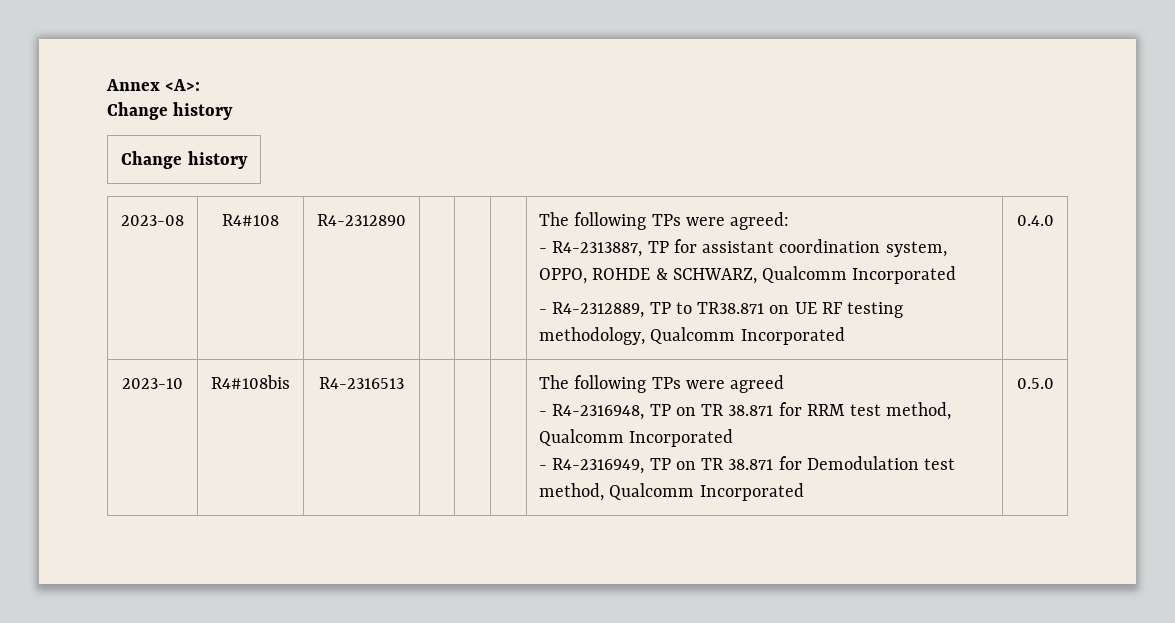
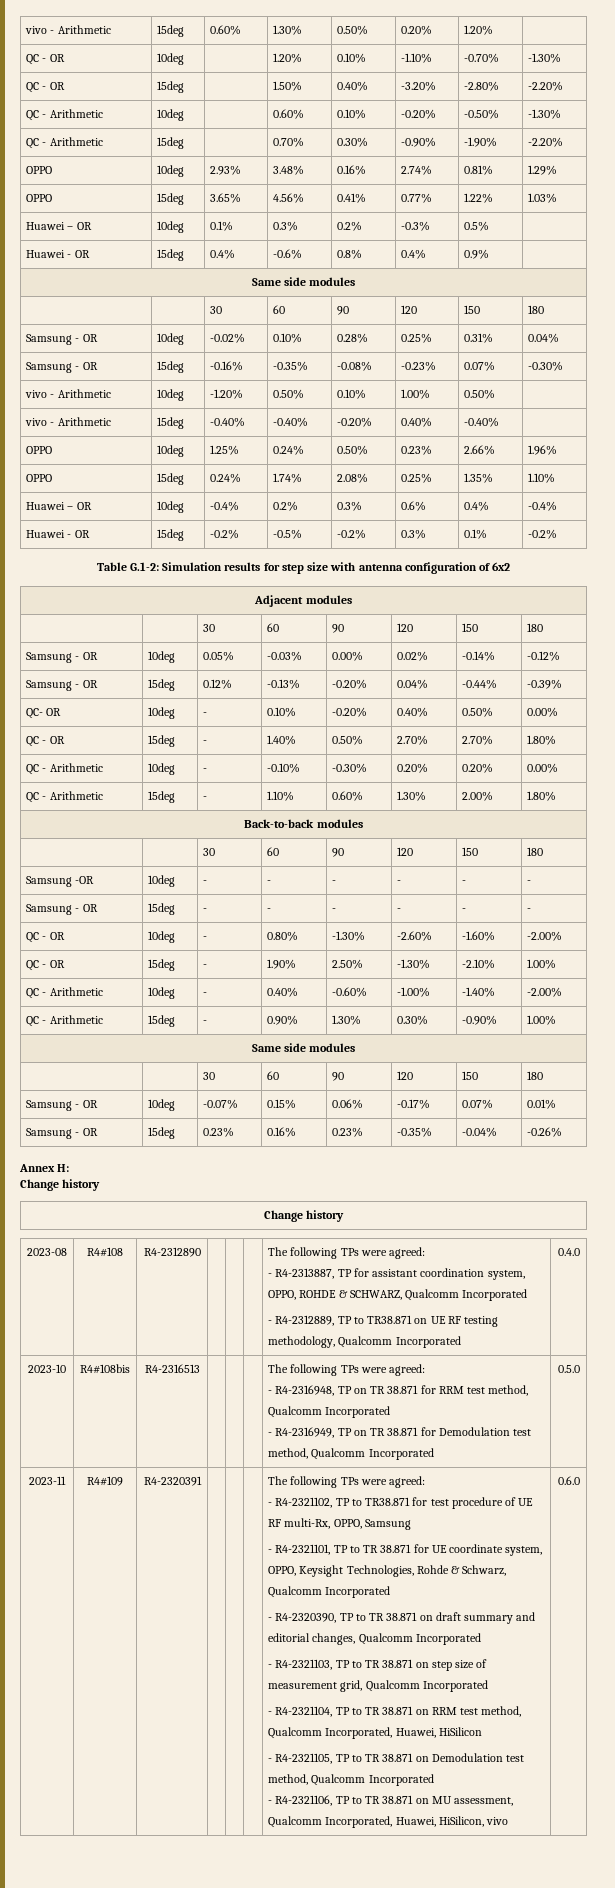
[106,79,201,91] Annex <A>: -> [25,25,111,34] [157,25,185,37] [210,25,242,35] [273,25,303,35] [337,25,369,35] [401,25,433,35] [464,25,494,35] [26,54,65,65] [157,53,185,65] [273,53,303,63] [337,53,367,63] [401,53,433,63] [464,53,500,63] [528,53,562,63] [26,82,65,93] [157,81,185,93] [273,81,303,91] [337,81,369,91] [401,81,437,91] [464,81,500,91] [528,81,564,91] [26,109,103,121] [157,109,185,121] [273,109,305,119] [337,109,367,119] [401,109,437,119] [464,109,500,119] [528,109,562,119] [26,137,103,149] [157,137,185,149] [273,137,305,147] [337,137,369,147] [401,137,437,147] [464,137,498,147] [528,137,564,147] [26,166,53,174] [157,165,185,177] [210,165,242,175] [273,165,305,175] [337,165,367,175] [401,165,433,175] [464,165,494,175] [528,165,558,175] [26,194,53,202] [157,193,185,205] [210,193,242,203] [273,193,305,203] [337,193,367,203] [401,193,433,203] [464,193,494,203] [528,193,558,203] [26,222,92,230] [157,221,185,233] [210,221,234,231] [273,221,299,231] [337,221,363,231] [401,221,431,231] [464,221,490,231] [26,250,90,258] [157,249,185,261] [210,249,236,259] [273,249,303,259] [337,249,363,259] [401,249,427,259] [464,249,490,259] [251,277,356,286] [210,306,223,314] [273,305,286,314] [337,306,350,315] [401,305,418,314] [464,305,481,314] [528,305,545,314] [26,334,98,345] [157,333,185,345] [210,333,246,343] [273,333,303,343] [337,333,369,343] [401,333,433,343] [464,333,494,343] [528,333,560,343] [26,362,98,373] [157,361,185,373] [210,361,244,371] [273,361,309,371] [337,361,373,371] [401,361,437,371] [464,361,496,371] [528,361,564,371] [25,389,111,398] [157,389,185,401] [210,389,244,399] [273,389,305,399] [337,389,367,399] [401,389,431,399] [464,389,496,399] [25,417,111,426] [157,417,185,429] [210,417,246,427] [273,417,309,427] [337,417,373,427] [401,417,433,427] [464,417,500,427] [26,446,53,454] [157,445,185,457] [210,445,240,455] [273,445,305,455] [337,445,369,455] [401,445,433,455] [464,445,496,455] [528,445,558,455] [26,474,53,482] [157,473,185,485] [210,473,242,483] [273,473,303,483] [337,473,369,483] [401,473,433,483] [464,473,494,483] [528,473,556,483] [26,502,92,510] [157,501,185,513] [210,501,240,511] [273,501,299,511] [337,501,363,511] [401,501,427,511] [464,501,490,511] [528,501,558,511] [26,530,90,538] [157,529,185,541] [210,529,240,539] [273,529,303,539] [337,529,367,539] [401,529,427,539] [464,529,488,539] [528,529,558,539] [96,562,511,574] [254,595,352,607] [203,624,216,632] [267,623,280,632] [332,624,345,633] [397,623,414,632] [462,623,479,632] [527,623,544,632] [26,652,98,663] [148,651,176,663] [203,651,235,661] [267,651,303,661] [332,651,364,661] [397,651,429,661] [462,651,496,661] [527,651,561,661] [26,680,98,691] [148,679,176,691] [203,679,233,689] [267,679,301,689] [332,679,368,689] [397,679,429,689] [462,679,498,689] [527,679,563,689] [26,708,62,719] [148,707,176,719] [203,712,208,716] [267,707,297,717] [332,707,368,717] [397,707,429,717] [462,707,494,717] [527,707,559,717] [26,736,65,747] [148,735,176,747] [203,740,208,744] [267,735,297,745] [332,735,364,745] [397,735,429,745] [462,735,494,745] [527,735,557,745] [26,763,103,775] [148,763,176,775] [203,768,208,772] [267,763,301,773] [332,763,368,773] [397,763,429,773] [462,763,494,773] [527,763,559,773] [26,791,103,803] [148,791,176,803] [203,796,208,800] [267,791,295,801] [332,791,364,801] [397,791,427,801] [462,791,494,801] [527,791,557,801] [244,819,363,828] [203,848,216,856] [267,847,280,856] [332,848,345,857] [397,847,414,856] [462,847,479,856] [527,847,544,856] [26,876,95,887] [148,875,176,887] [203,880,208,884] [267,880,272,884] [332,880,337,884] [397,880,402,884] [462,880,467,884] [527,880,532,884] [26,904,98,915] [148,903,176,915] [203,908,208,912] [267,908,272,912] [332,908,337,912] [397,908,402,912] [462,908,467,912] [527,908,532,912] [26,932,65,943] [148,931,176,943] [203,936,208,940] [267,931,299,941] [332,931,366,941] [397,931,433,941] [462,931,496,941] [527,931,563,941] [26,960,65,971] [148,959,176,971] [203,964,208,968] [267,959,297,969] [332,959,364,969] [397,959,431,969] [462,959,496,969] [527,959,557,969] [26,987,103,999] [148,987,176,999] [203,992,208,996] [267,987,299,997] [332,987,368,997] [397,987,431,997] [462,987,496,997] [527,987,563,997] [26,1015,103,1027] [148,1015,176,1027] [203,1020,208,1024] [267,1015,299,1025] [332,1015,362,1025] [397,1015,429,1025] [462,1015,498,1025] [527,1015,557,1025] [251,1043,356,1052] [203,1072,216,1080] [267,1071,280,1080] [332,1072,345,1081] [397,1071,414,1080] [462,1071,479,1080] [527,1071,544,1080] [26,1100,98,1111] [148,1099,176,1111] [203,1099,239,1109] [267,1099,297,1109] [332,1099,364,1109] [397,1099,431,1109] [462,1099,494,1109] [527,1099,557,1109] [26,1128,98,1139] [148,1127,176,1139] [203,1127,235,1137] [267,1127,297,1137] [332,1127,364,1137] [397,1127,433,1137] [462,1127,498,1137] [527,1127,563,1137] [19,1164,70,1172] vivo - Arithmetic | 15deg | 0.60% | 1.30% | 0.50% | 0.20% | 1.20% | // QC - OR | 10deg | | 1.20% | 0.10% | -1.10% | -0.70% | -1.30% // QC - OR | 15deg | | 1.50% | 0.40% | -3.20% | -2.80% | -2.20% // QC - Arithmetic | 10deg | | 0.60% | 0.10% | -0.20% | -0.50% | -1.30% // QC - Arithmetic | 15deg | | 0.70% | 0.30% | -0.90% | -1.90% | -2.20% // OPPO | 10deg | 2.93% | 3.48% | 0.16% | 2.74% | 0.81% | 1.29% // OPPO | 15deg | 3.65% | 4.56% | 0.41% | 0.77% | 1.22% | 1.03% // Huawei – OR | 10deg | 0.1% | 0.3% | 0.2% | -0.3% | 0.5% | // Huawei - OR | 15deg | 0.4% | -0.6% | 0.8% | 0.4% | 0.9% | // Same side modules // | | 30 | 60 | 90 | 120 | 150 | 180 // Samsung - OR | 10deg | -0.02% | 0.10% | 0.28% | 0.25% | 0.31% | 0.04% // Samsung - OR | 15deg | -0.16% | -0.35% | -0.08% | -0.23% | 0.07% | -0.30% // vivo - Arithmetic | 10deg | -1.20% | 0.50% | 0.10% | 1.00% | 0.50% | // vivo - Arithmetic | 15deg | -0.40% | -0.40% | -0.20% | 0.40% | -0.40% | // OPPO | 10deg | 1.25% | 0.24% | 0.50% | 0.23% | 2.66% | 1.96% // OPPO | 15deg | 0.24% | 1.74% | 2.08% | 0.25% | 1.35% | 1.10% // Huawei – OR | 10deg | -0.4% | 0.2% | 0.3% | 0.6% | 0.4% | -0.4% // Huawei - OR | 15deg | -0.2% | -0.5% | -0.2% | 0.3% | 0.1% | -0.2% // Table G.1-2: Simulation results for step size with antenna configuration of 6x2 // Adjacent modules // | | 30 | 60 | 90 | 120 | 150 | 180 // Samsung - OR | 10deg | 0.05% | -0.03% | 0.00% | 0.02% | -0.14% | -0.12% // Samsung - OR | 15deg | 0.12% | -0.13% | -0.20% | 0.04% | -0.44% | -0.39% // QC- OR | 10deg | - | 0.10% | -0.20% | 0.40% | 0.50% | 0.00% // QC - OR | 15deg | - | 1.40% | 0.50% | 2.70% | 2.70% | 1.80% // QC - Arithmetic | 10deg | - | -0.10% | -0.30% | 0.20% | 0.20% | 0.00% // QC - Arithmetic | 15deg | - | 1.10% | 0.60% | 1.30% | 2.00% | 1.80% // Back-to-back modules // | | 30 | 60 | 90 | 120 | 150 | 180 // Samsung -OR | 10deg | - | - | - | - | - | - // Samsung - OR | 15deg | - | - | - | - | - | - // QC - OR | 10deg | - | 0.80% | -1.30% | -2.60% | -1.60% | -2.00% // QC - OR | 15deg | - | 1.90% | 2.50% | -1.30% | -2.10% | 1.00% // QC - Arithmetic | 10deg | - | 0.40% | -0.60% | -1.00% | -1.40% | -2.00% // QC - Arithmetic | 15deg | - | 0.90% | 1.30% | 0.30% | -0.90% | 1.00% // Same side modules // | | 30 | 60 | 90 | 120 | 150 | 180 // Samsung - OR | 10deg | -0.07% | 0.15% | 0.06% | -0.17% | 0.07% | 0.01% // Samsung - OR | 15deg | 0.23% | 0.16% | 0.23% | -0.35% | -0.04% | -0.26% // Annex H:
[730,375,785,393] agreed -> [389,1364,426,1376] agreed:
(1054, 383) none -> [29,1476,66,1485] [87,1476,123,1486] [143,1476,202,1486] [268,1476,426,1488] [268,1497,534,1509] [268,1518,411,1530] [268,1544,543,1556] [268,1565,507,1577] [268,1586,391,1598] [268,1612,536,1624] [268,1633,481,1645] [268,1659,488,1671] [268,1680,488,1692] [268,1706,522,1717] [268,1727,482,1739] [268,1753,525,1764] [268,1774,434,1786] [268,1795,514,1806] [268,1816,509,1828] [557,1476,580,1485] // 2023-11 | R4#109 | R4-2320391 | | | | The following TPs were agreed: // - R4-2321102, TP to TR38.871 for test procedure of UE RF multi-Rx, OPPO, Samsung // - R4-2321101, TP to TR 38.871 for UE coordinate system, OPPO, Keysight Technologies, Rohde & Schwarz, Qualcomm Incorporated // - R4-2320390, TP to TR 38.871 on draft summary and editorial changes, Qualcomm Incorporated // - R4-2321103, TP to TR 38.871 on step size of measurement grid, Qualcomm Incorporated // - R4-2321104, TP to TR 38.871 on RRM test method, Qualcomm Incorporated, Huawei, HiSilicon // - R4-2321105, TP to TR 38.871 on Demodulation test method, Qualcomm Incorporated // - R4-2321106, TP to TR 38.871 on MU assessment, Qualcomm Incorporated, Huawei, HiSilicon, vivo | 0.6.0

